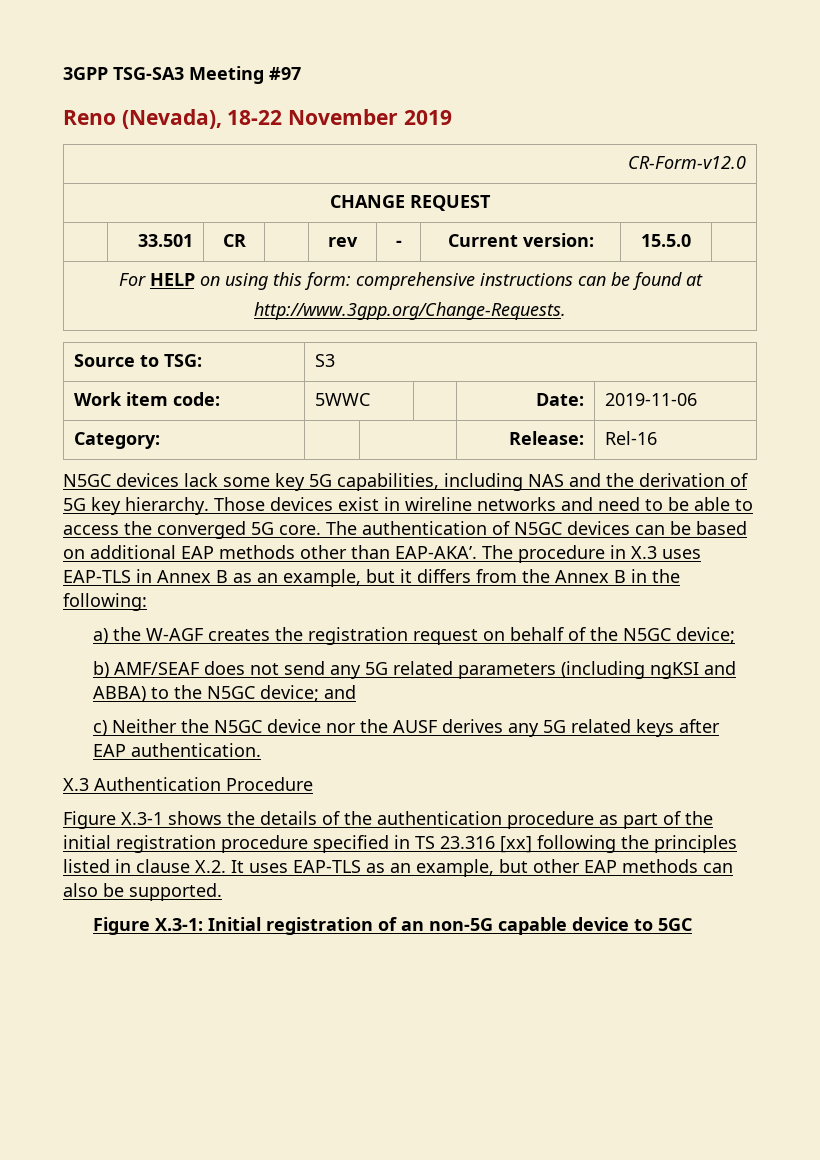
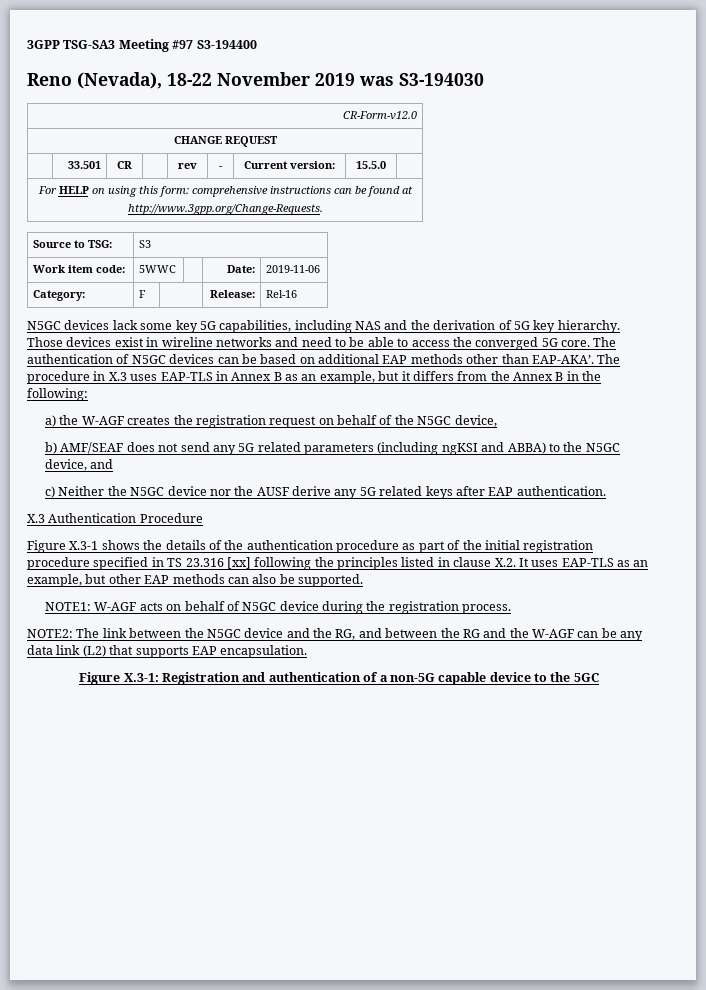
(301, 73) none -> [196,40,257,49] S3-194400
(452, 117) none -> [359,73,484,86] was S3-194030
(160, 440) none -> [139,290,147,298] F
[676,627,736,644] device; -> [454,415,497,427] device,
[260,685,320,702] device; -> [45,459,88,471] device,
[442,719,504,733] derives -> [292,486,332,496] derive
[93,917,425,935] Figure X.3-1: Initial registration of an -> [45,601,512,614] [27,628,644,641] [27,645,308,658] [79,672,388,685] NOTE1: W-AGF acts on behalf of N5GC device during the registration process. // NOTE2: The link between the N5GC device and the RG, and between the RG and the W-AGF can be any data link (L2) that supports EAP encapsulation. // Figure X.3-1: Registration and authentication of a
(654, 925) none -> [550,672,571,682] the

